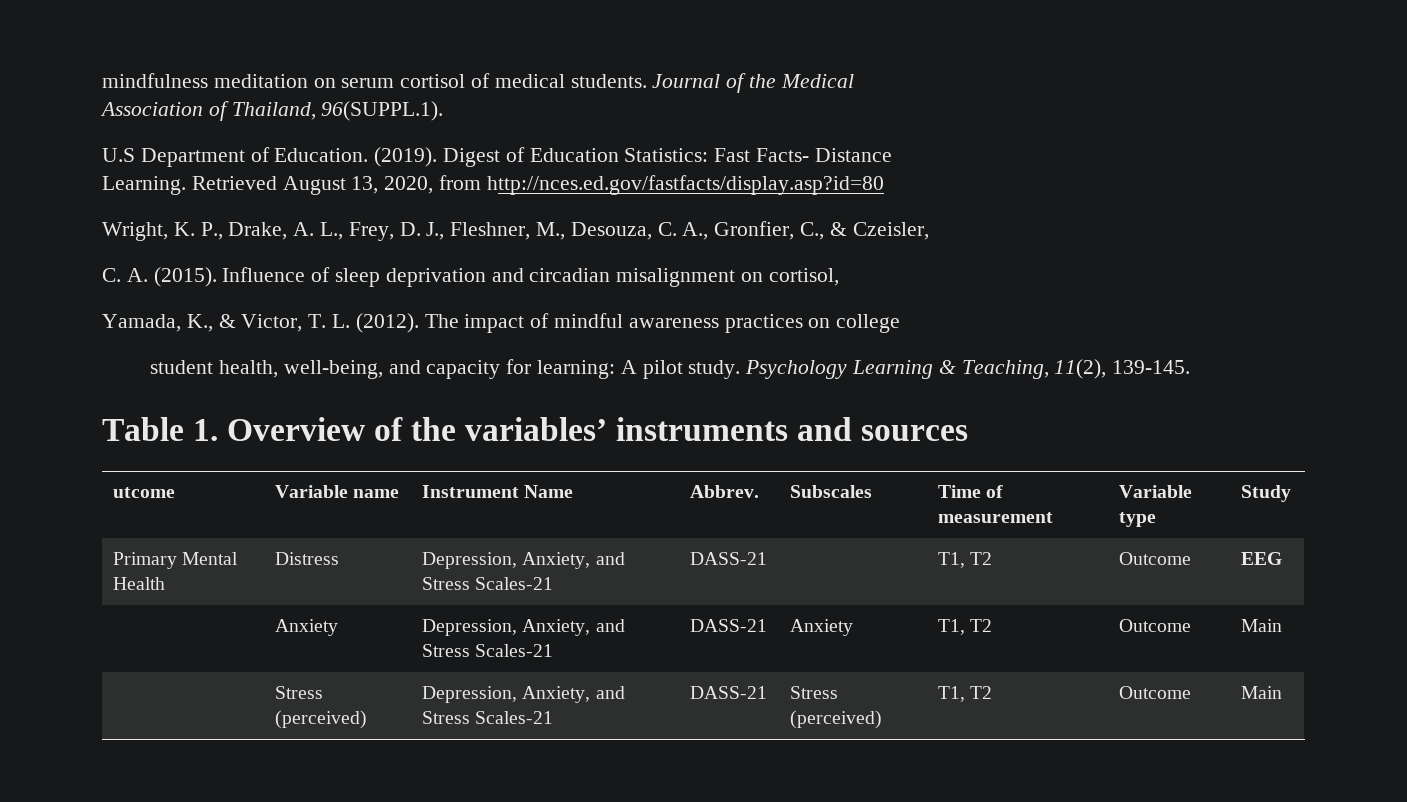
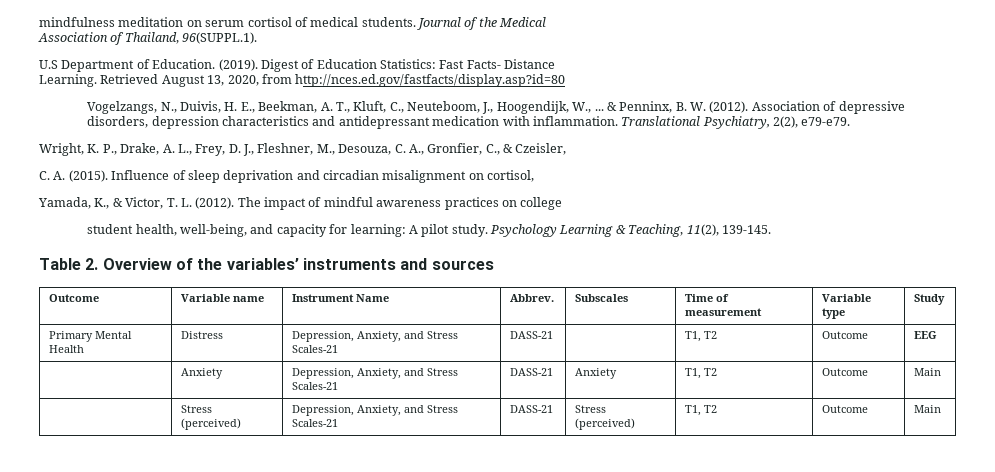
(884, 185) none -> [87,101,905,114] [87,116,851,129] // Vogelzangs, N., Duivis, H. E., Beekman, A. T., Kluft, C., Neuteboom, J., Hoogendijk, W., ... & Penninx, B. W. (2012). Association of depressive disorders, depression characteristics and antidepressant medication with inflammation. Translational Psychiatry, 2(2), e79-e79.
[193,419,219,441] 1. -> [85,258,99,270] 2.
[113,487,176,498] utcome -> [48,294,99,302] Outcome

